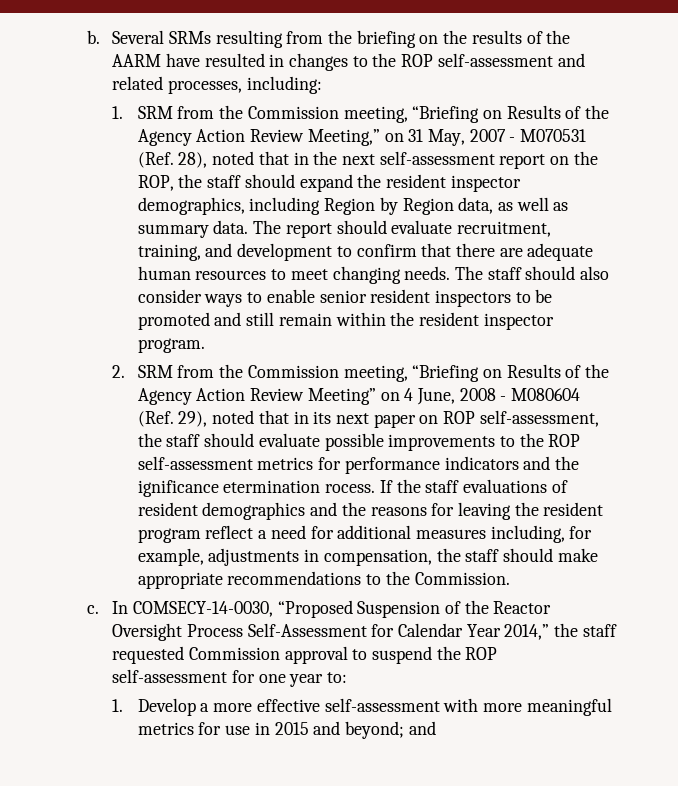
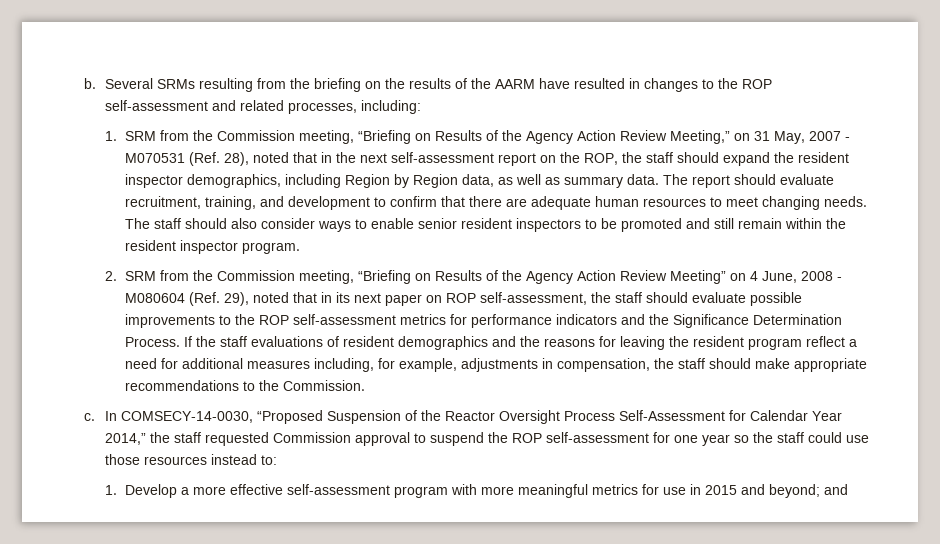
[137,480,376,497] ignificance etermination rocess. -> [673,314,843,328] [125,337,181,347] Significance Determination Process.
(324, 680) none -> [733,432,869,443] [104,454,257,465] so the staff could use those resources instead
(440, 705) none -> [394,486,449,498] program

